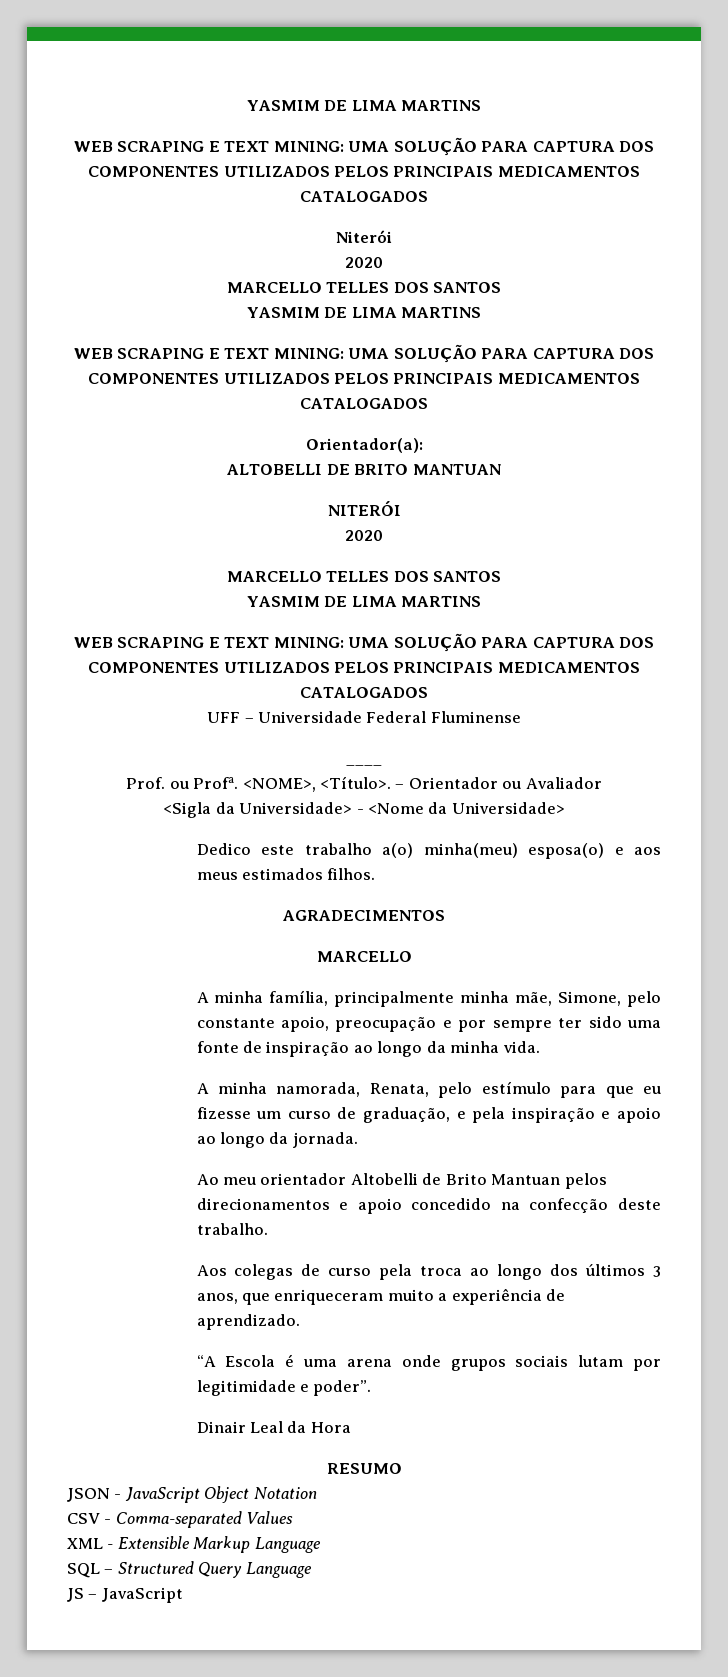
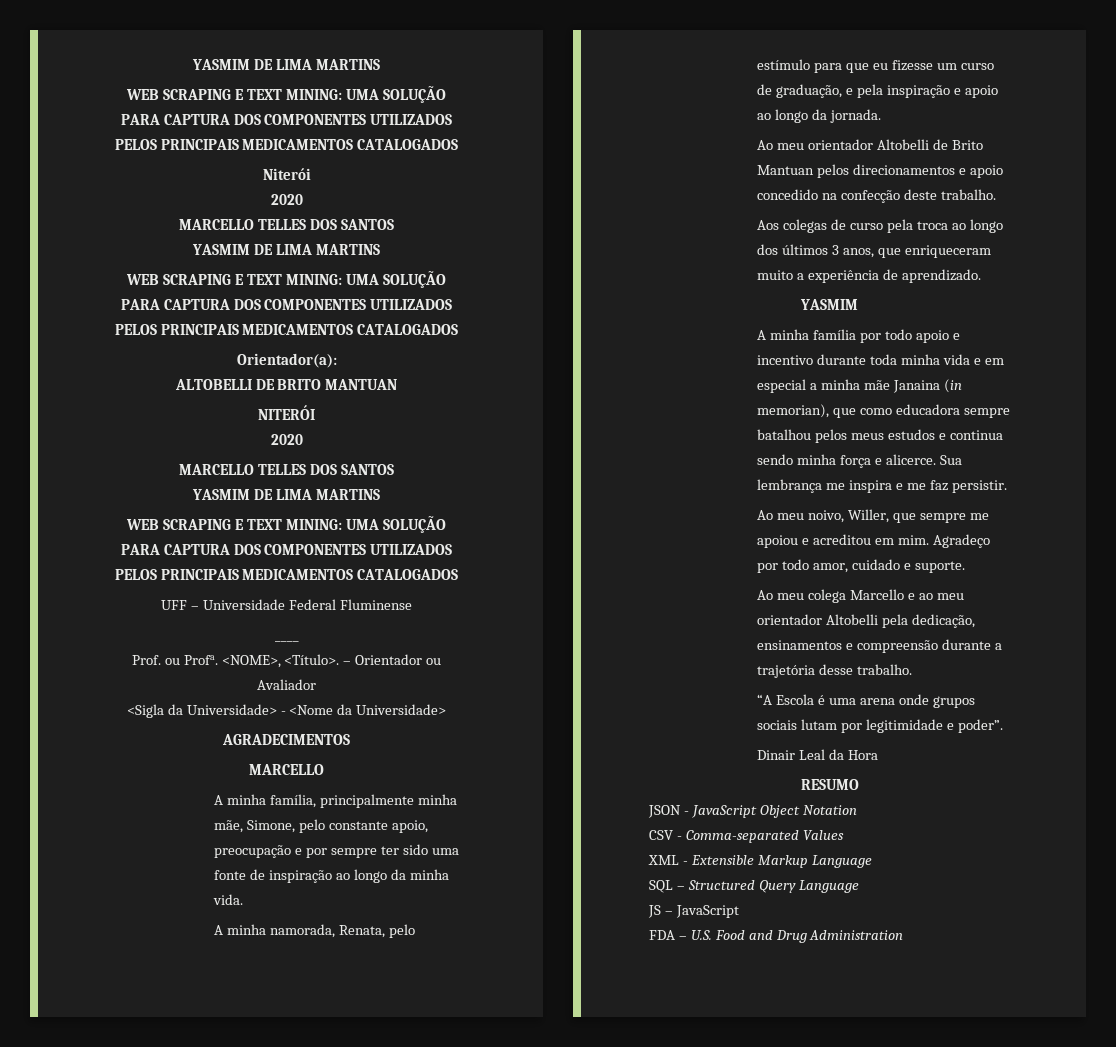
[196,843,661,859] [196,868,376,880] // Dedico este trabalho a(o) minha(meu) esposa(o) e aos meus estimados filhos. -> (447, 709) none
(300, 1322) none -> [800,299,858,310] [757,329,960,343] [757,354,1004,365] [757,379,962,393] [757,404,1010,418] [757,429,1003,443] [757,454,962,468] [757,479,1007,493] [757,509,989,523] [757,534,990,548] [757,559,965,573] [757,589,964,603] [757,614,976,628] [757,639,1002,653] [757,664,913,678] // YASMIM // A minha família por todo apoio e incentivo durante toda minha vida e em especial a minha mãe Janaina (in memorian), que como educadora sempre batalhou pelos meus estudos e continua sendo minha força e alicerce. Sua lembrança me inspira e me faz persistir. // Ao meu noivo, Willer, que sempre me apoiou e acreditou em mim. Agradeço por todo amor, cuidado e suporte. // Ao meu colega Marcello e ao meu orientador Altobelli pela dedicação, ensinamentos e compreensão durante a trajetória desse trabalho.
(183, 1595) none -> [649,930,904,943] // FDA – U.S. Food and Drug Administration

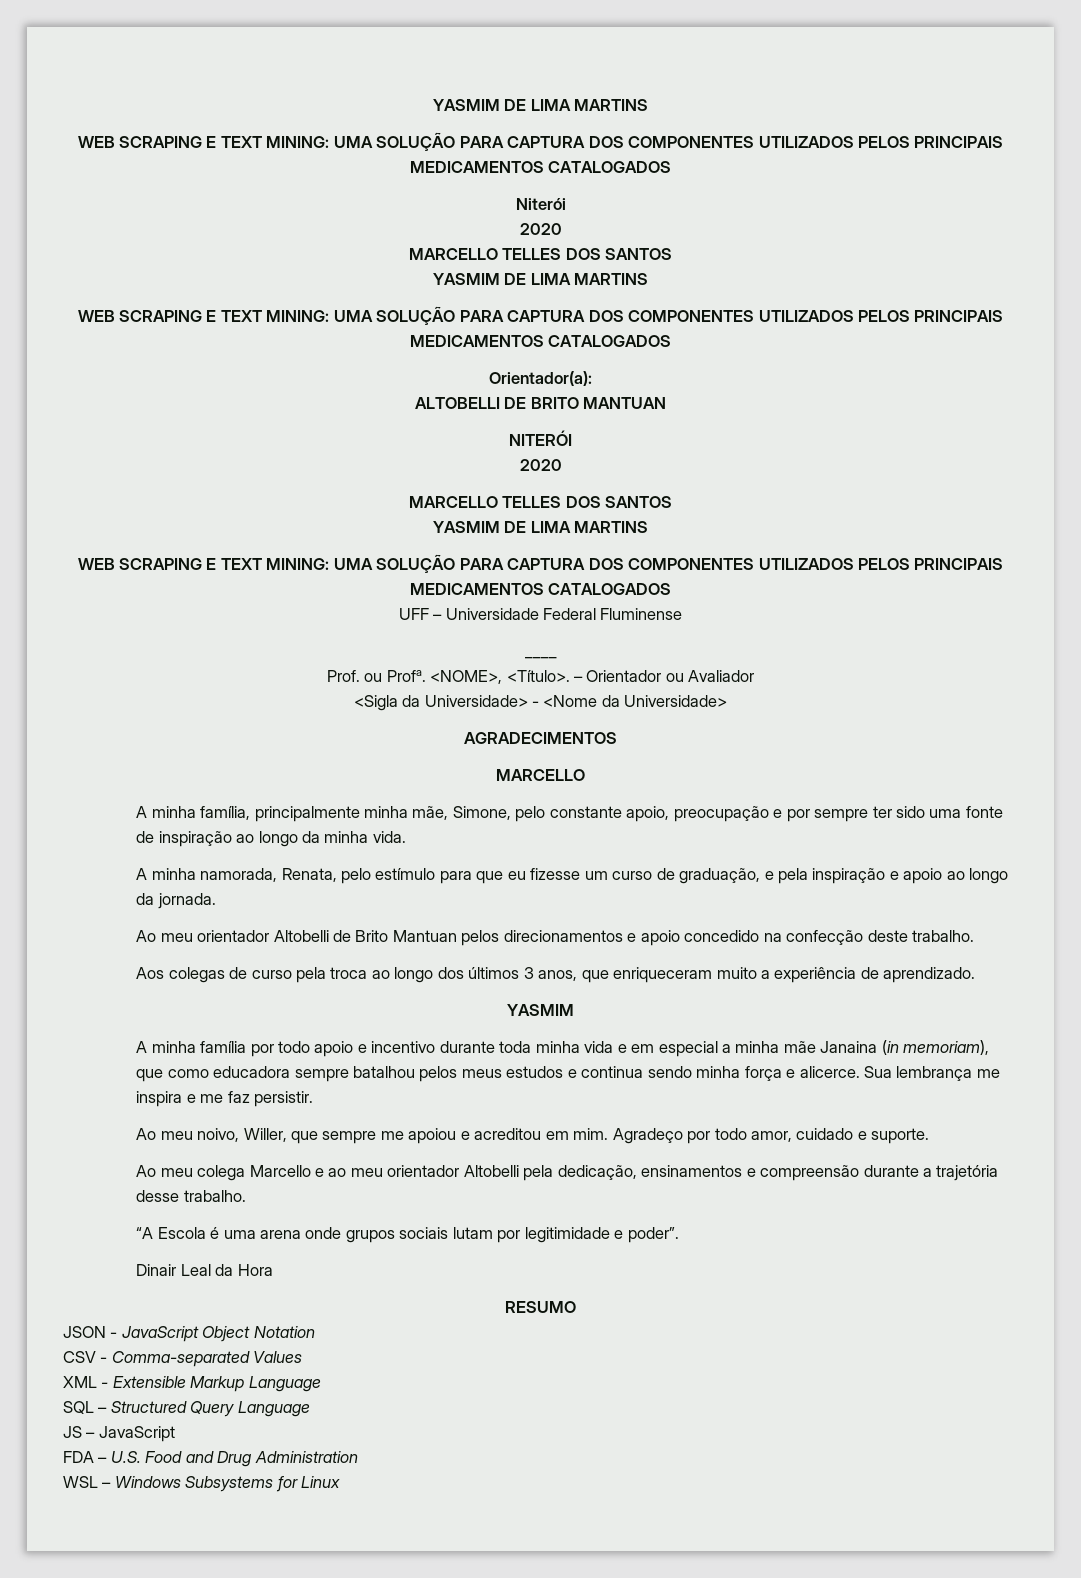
[757,404,830,418] memorian), -> [903,1040,990,1055] memoriam),
(904, 935) none -> [63,1476,341,1492] // WSL – Windows Subsystems for Linux

